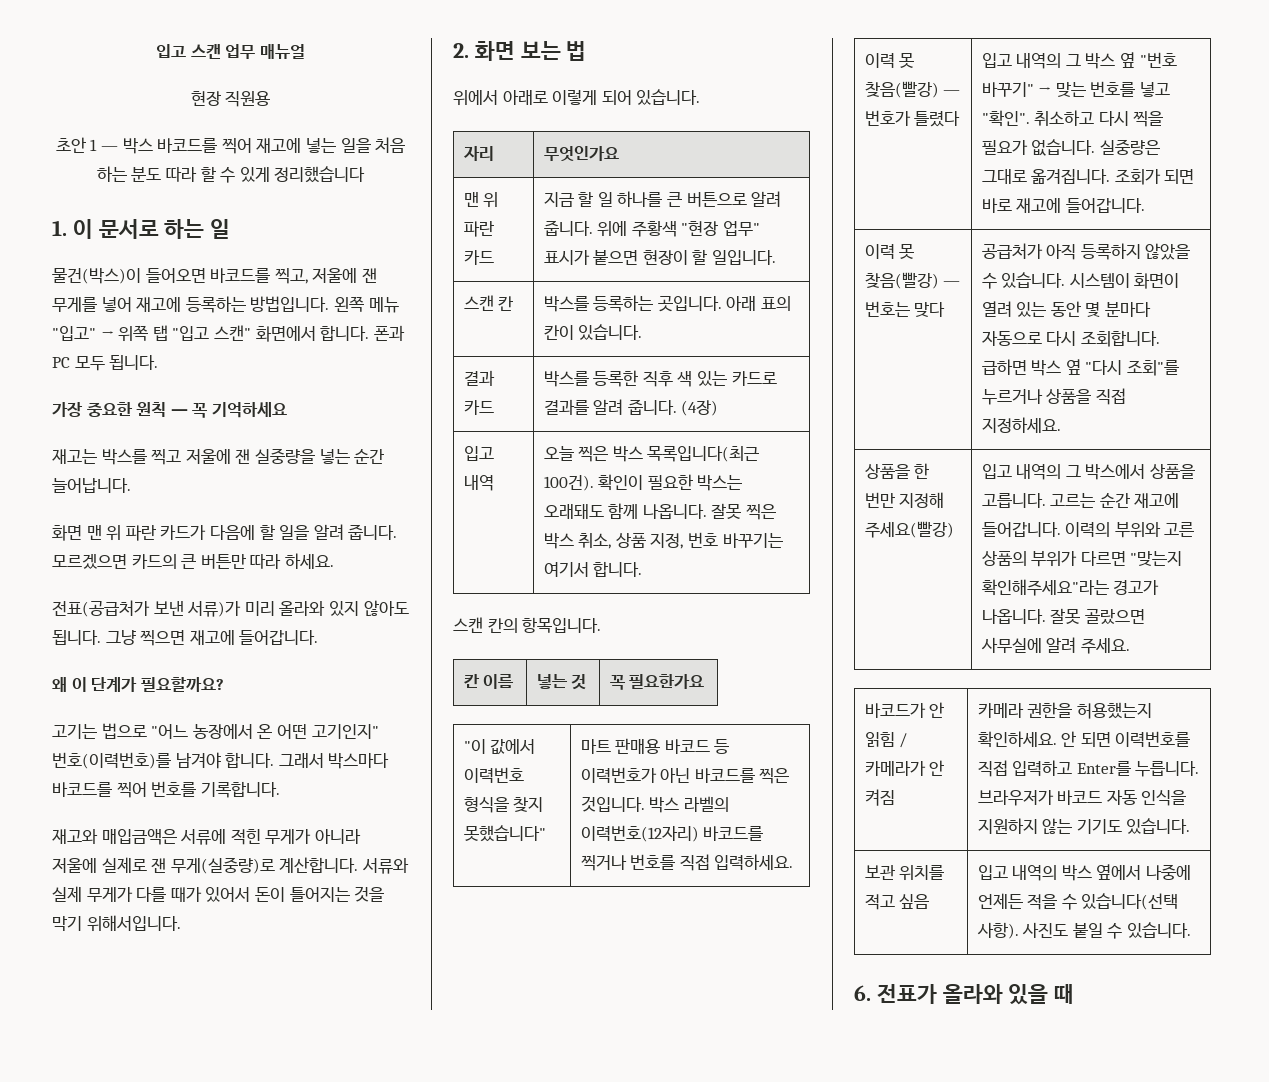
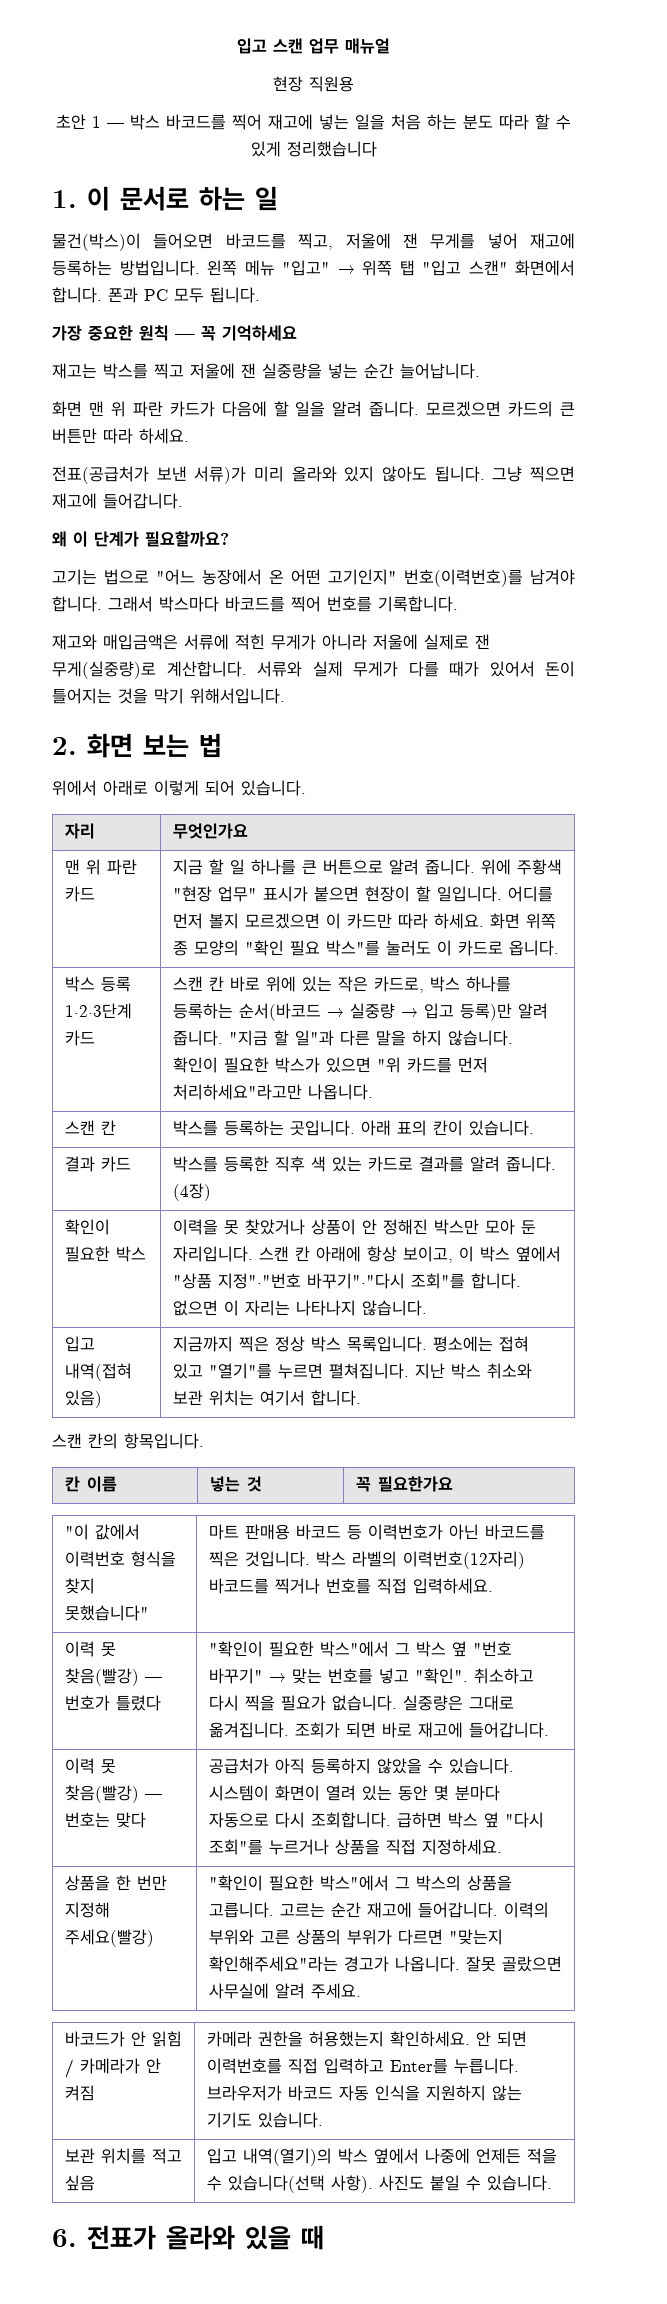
(776, 257) none -> [507,886,553,902] [172,913,556,929] [172,940,559,956] [64,976,131,992] [64,1003,132,1019] [64,1030,95,1046] [172,976,511,993] [172,1003,548,1021] [172,1030,513,1046] [172,1057,488,1073] [172,1084,373,1100] 어디를 먼저 볼지 모르겠으면 이 카드만 따라 하세요. 화면 위쪽 종 모양의 "확인 필요 박스"를 눌러도 이 카드로 옵니다. // 박스 등록 1·2·3단계 카드 | 스캔 칸 바로 위에 있는 작은 카드로, 박스 하나를 등록하는 순서(바코드 → 실중량 → 입고 등록)만 알려 줍니다. "지금 할 일"과 다른 말을 하지 않습니다. 확인이 필요한 박스가 있으면 "위 카드를 먼저 처리하세요"라고만 나옵니다.
[463,446,494,461] [463,475,494,491] [543,446,760,462] [543,474,743,491] [543,503,776,520] [543,532,783,549] 입고 내역 | 오늘 찍은 박스 목록입니다(최근 100건). 확인이 필요한 박스는 오래돼도 함께 나옵니다. 잘못 찍은 박스 취소, 상품 지정, 번호 바꾸기는 -> [64,1219,110,1235] [64,1246,146,1262] [172,1219,536,1235] [172,1246,561,1263] [172,1273,521,1289] [172,1300,427,1316] [64,1336,95,1352] [64,1363,132,1381] [64,1390,102,1408] [172,1336,529,1352] [172,1363,532,1379] [172,1390,254,1406] 확인이 필요한 박스 | 이력을 못 찾았거나 상품이 안 정해진 박스만 모아 둔 자리입니다. 스캔 칸 아래에 항상 보이고, 이 박스 옆에서 "상품 지정"·"번호 바꾸기"·"다시 조회"를 합니다. 없으면 이 자리는 나타나지 않습니다. // 입고 내역(접혀 있음) | 지금까지 찍은 정상 박스 목록입니다. 평소에는 접혀 있고 "열기"를 누르면 펼쳐집니다. 지난 박스 취소와 보관 위치는
[981,53,1062,69] 입고 내역의 -> [208,1641,389,1657] "확인이 필요한 박스"에서
[981,464,1146,480] 입고 내역의 그 박스에서 -> [208,1875,461,1891] "확인이 필요한 박스"에서 그 박스의
[1012,865,1058,881] 내역의 -> [242,2148,332,2166] 내역(열기)의

